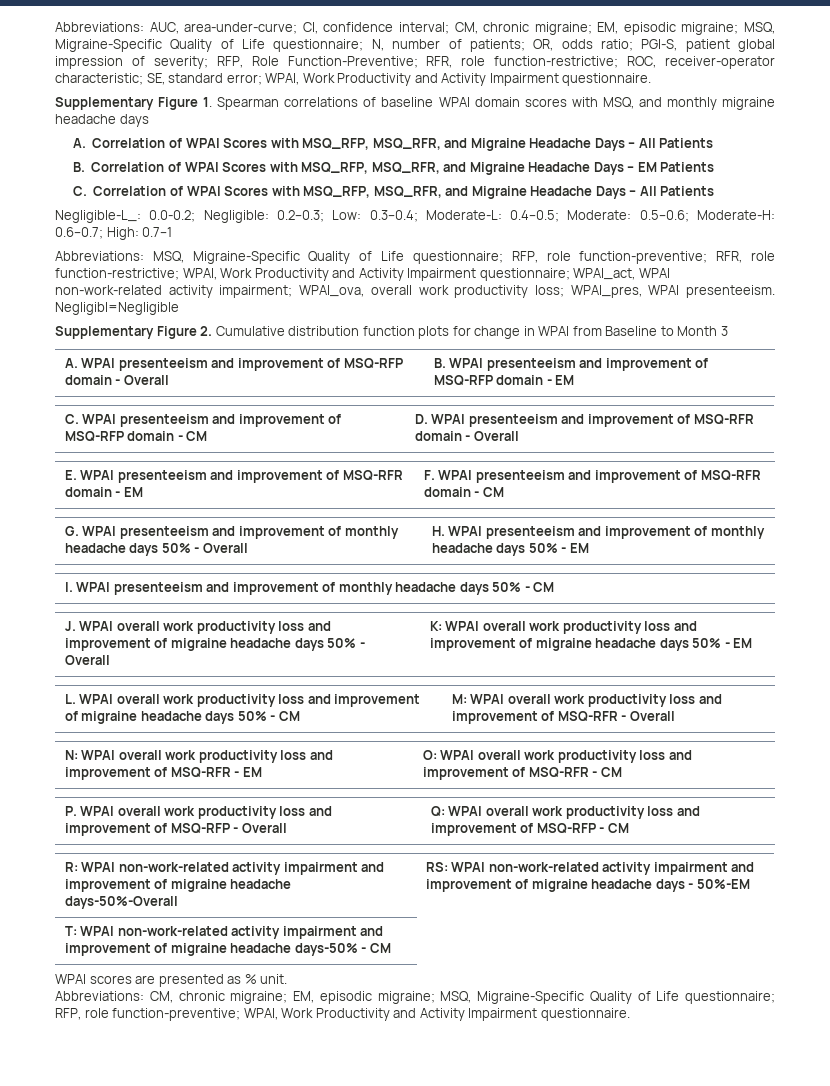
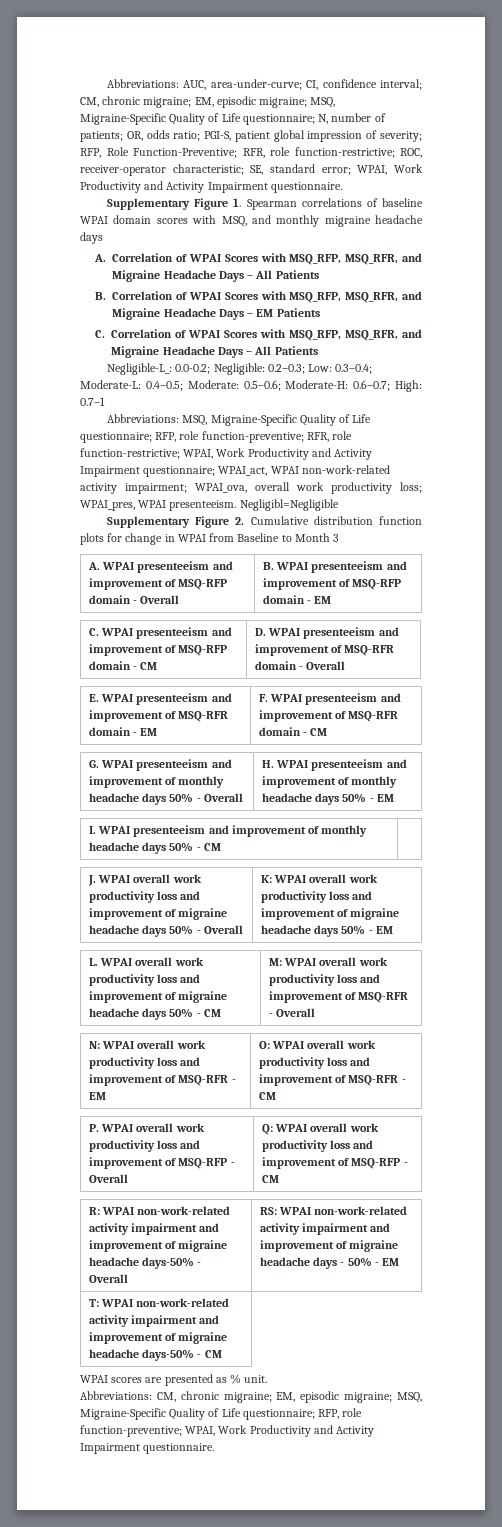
[64,896,178,909] days-50%-Overall -> [142,1257,202,1269] [88,1274,128,1283] days-50% - Overall
[696,879,750,889] 50%-EM -> [347,1257,400,1267] 50% - EM

